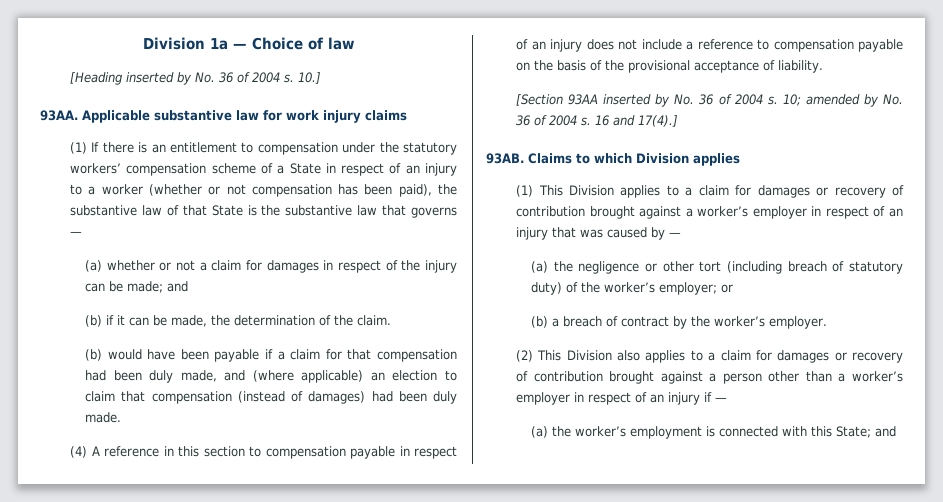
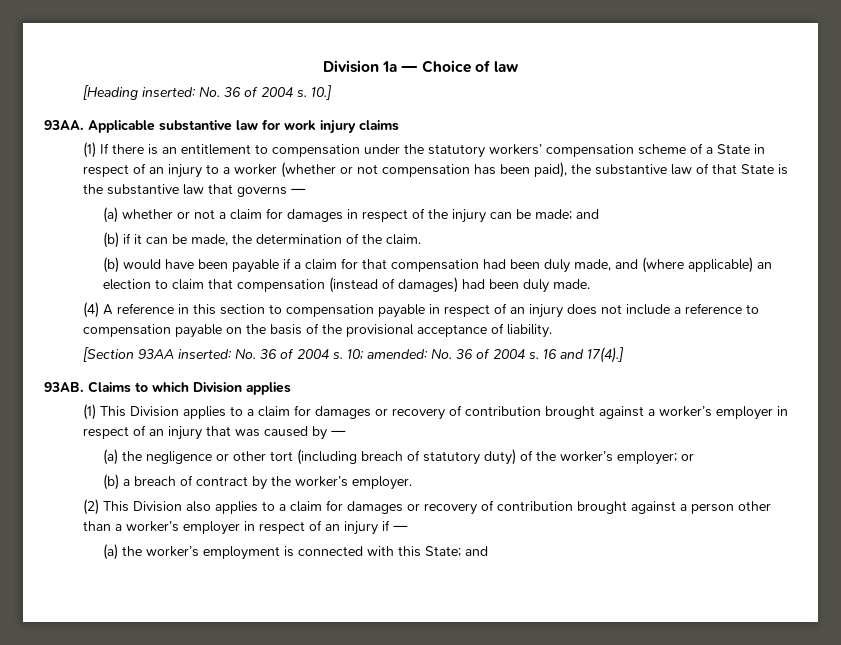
[126,72,193,85] inserted by -> [142,87,197,97] inserted:
[603,94,671,107] inserted by -> [178,349,233,359] inserted:
[805,94,879,107] amended by -> [367,349,429,359] amended:

